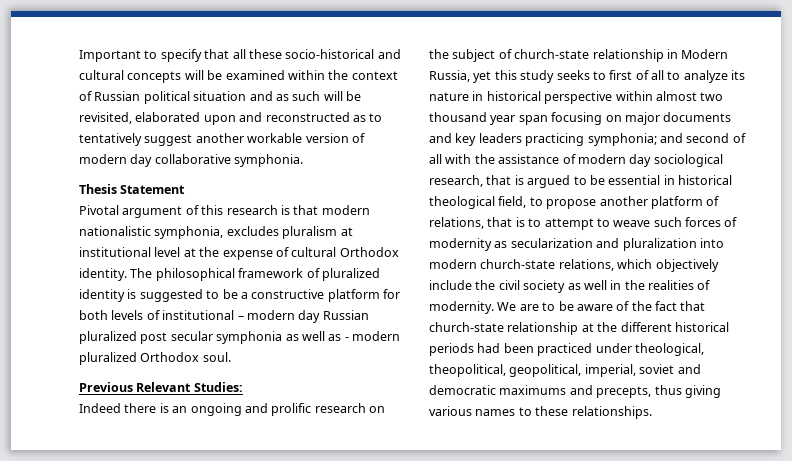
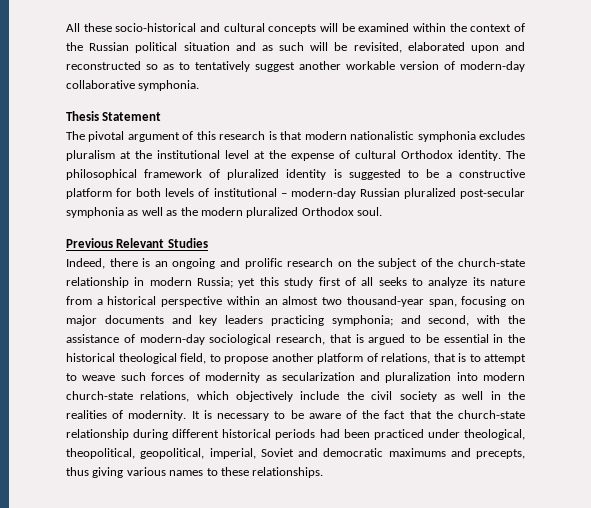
[79,49,246,62] Important to specify that all -> [66,23,80,32] All
(92, 96) none -> [66,42,83,51] the
(350, 117) none -> [146,64,158,70] so
[79,154,153,167] modern day -> [460,61,525,72] modern-day
[79,205,119,215] Pivotal -> [66,131,125,142] The pivotal
[154,226,224,239] symphonia, -> [417,131,476,142] symphonia
(353, 231) none -> [135,150,152,159] the
[246,310,369,323] [79,331,213,344] modern day Russian pluralized post secular -> [290,188,525,199] modern-day Russian pluralized post-secular
[344,337,349,341] - -> [180,207,198,216] the
[193,382,243,392] [79,403,121,413] Studies: // Indeed -> [167,238,208,248] [66,258,105,269] Studies // Indeed,
(512, 54) none -> [436,258,454,267] the
[681,49,729,59] [429,70,470,82] Modern Russia, -> [149,277,234,288] modern Russia;
[556,70,606,80] seeks to -> (314, 282) none
(664, 75) none -> [378,277,407,286] seeks
[472,91,484,101] in -> [66,296,103,305] from a
(653, 96) none -> [264,299,278,305] an
[429,112,548,125] thousand year span -> [346,296,457,307] thousand-year span,
[686,133,746,143] [429,154,442,164] second of all -> [428,315,470,326] second,
[577,154,652,167] modern day -> [139,334,205,345] modern-day
(675, 180) none -> [508,334,525,343] the
[497,302,539,311] We are -> [191,410,270,421] It is necessary
[429,322,618,335] church-state relationship at the -> [435,410,526,419] [66,429,169,440] the church-state relationship during
[639,364,675,374] soviet -> [260,448,294,457] Soviet

